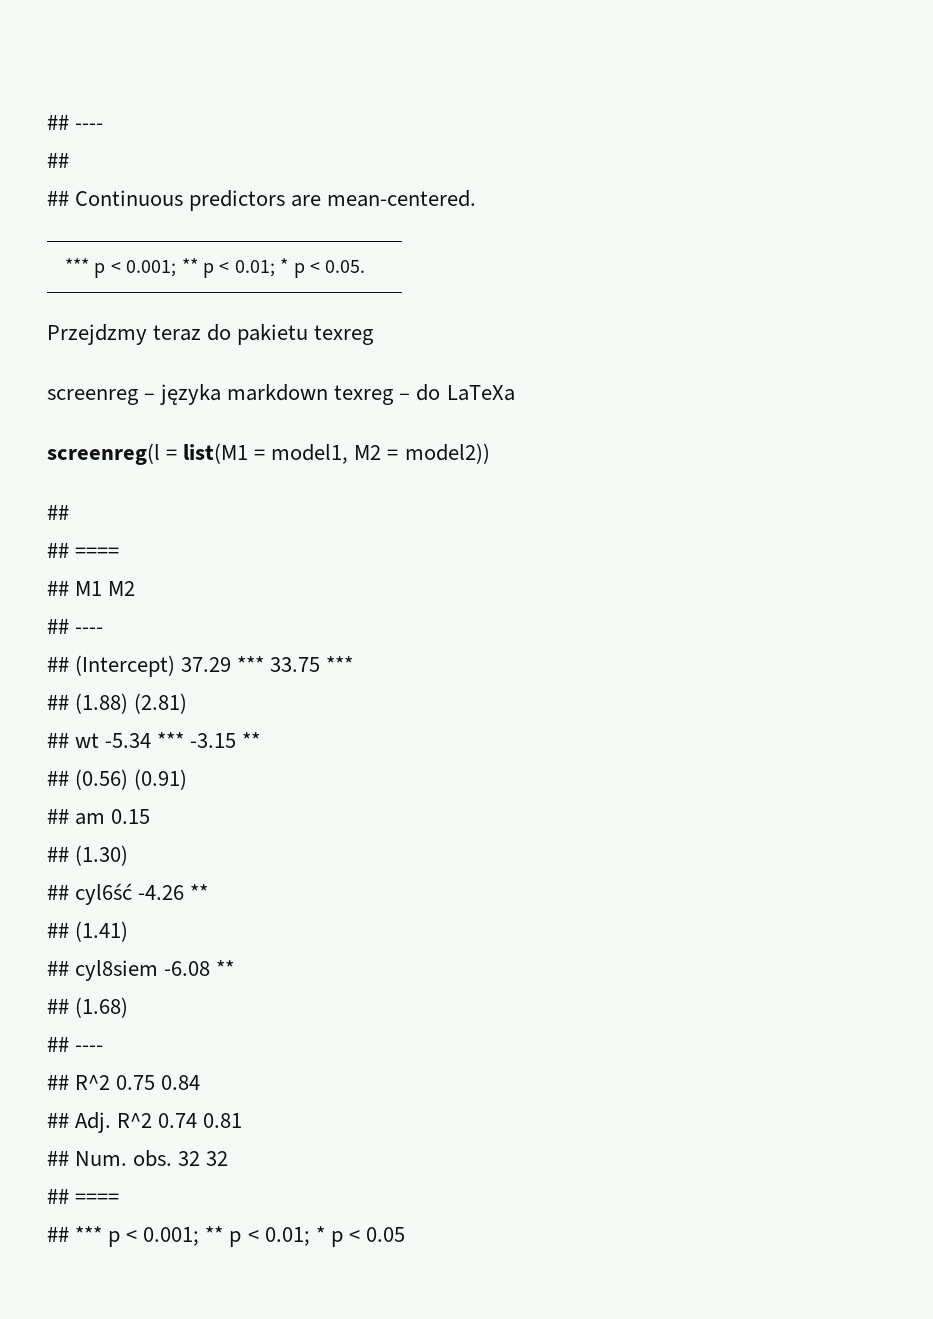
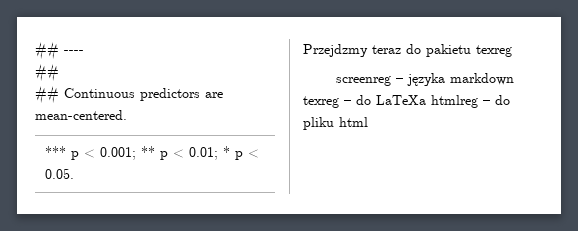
[47,443,490,465] [47,505,69,520] [47,543,120,558] [47,581,136,596] [47,619,104,634] [47,655,354,677] [47,693,188,714] [47,732,261,748] [47,769,188,790] [47,809,151,825] [47,845,129,866] [47,883,209,905] [47,921,129,942] [47,960,235,981] [47,997,129,1018] [47,1037,104,1052] [47,1075,201,1090] [47,1112,243,1133] [47,1150,229,1167] [47,1189,120,1204] [47,1226,405,1247] // screenreg(l = list(M1 = model1, M2 = model2)) // ## // ## ==== // ## M1 M2 // ## ---- // ## (Intercept) 37.29 *** 33.75 *** // ## (1.88) (2.81) // ## wt -5.34 *** -3.15 ** // ## (0.56) (0.91) // ## am 0.15 // ## (1.30) // ## cyl6ść -4.26 ** // ## (1.41) // ## cyl8siem -6.08 ** // ## (1.68) // ## ---- // ## R^2 0.75 0.84 // ## Adj. R^2 0.74 0.81 // ## Num. obs. 32 32 // ## ==== // ## *** p < 0.001; ** p < 0.01; * p < 0.05 -> [431,95,510,108] [303,117,368,130] htmlreg – do pliku html

